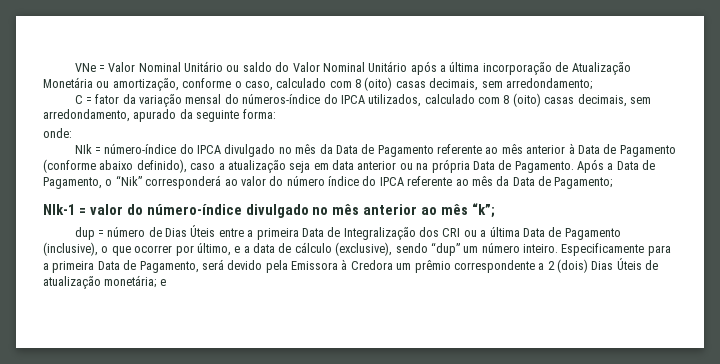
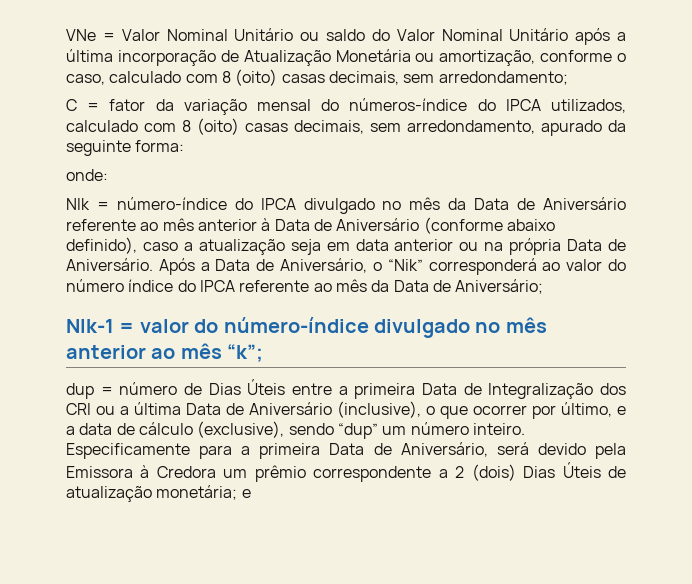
[377,145,434,157] Pagamento -> [543,197,627,210] Aniversário
[619,145,676,157] Pagamento -> [336,218,420,231] Aniversário
[514,161,574,173] Pagamento. -> [66,258,153,271] Aniversário.
[43,177,102,189] Pagamento, -> [280,258,368,273] Aniversário,
[554,177,613,189] Pagamento; -> [455,279,544,294] Aniversário;
[564,228,621,240] Pagamento -> [249,402,332,415] Aniversário
[139,261,199,273] Pagamento, -> [400,442,488,457] Aniversário,

